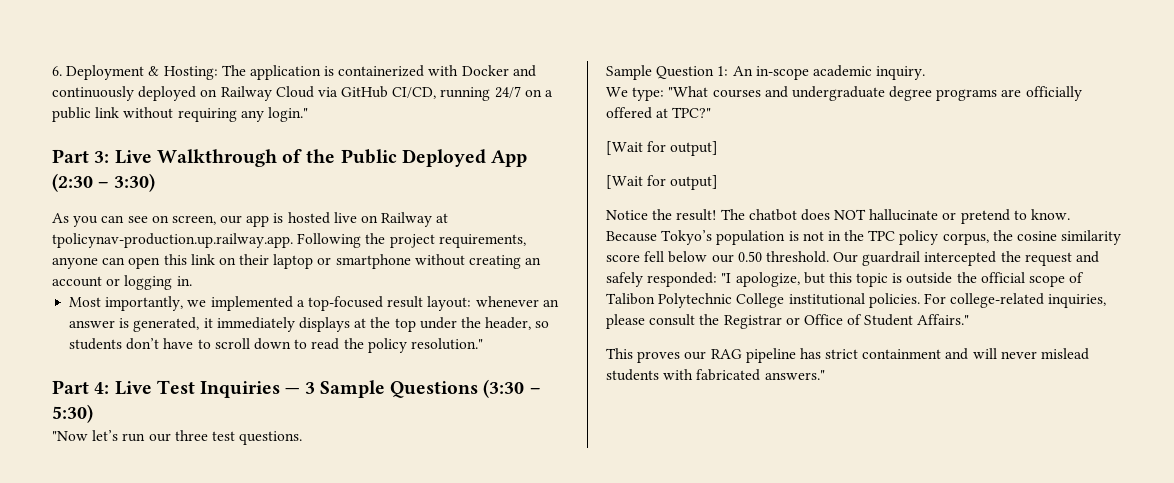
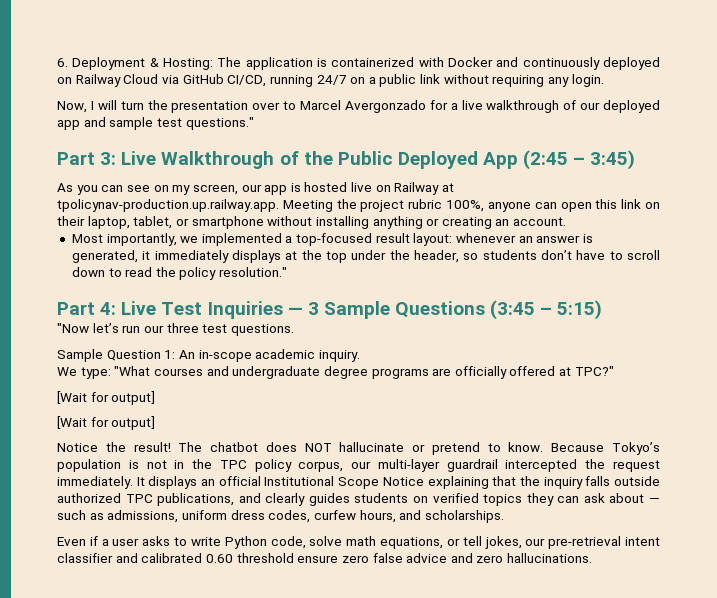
[267,107,308,122] login." -> [571,74,604,87] [57,100,660,113] [57,117,254,130] login. // Now, I will turn the presentation over to Marcel Avergonzado for a live walkthrough of our deployed app and sample test questions."
[52,173,155,192] (2:30 – 3:30) -> [523,150,636,170] (2:45 – 3:45)
(169, 219) none -> [172,185,191,195] my
[297,233,362,248] Following -> [282,200,333,212] Meeting
[438,234,526,248] requirements, -> [408,199,485,212] rubric 100%,
[273,254,314,269] laptop -> [87,216,173,229] laptop, tablet,
[469,255,542,269] [52,275,192,290] creating an account or logging in. -> [315,216,567,229] installing anything or creating an account.
[483,379,540,398] [52,404,93,423] (3:30 – 5:30) -> [490,300,603,320] (3:45 – 5:15)
[992,230,1122,245] [606,251,1100,266] [606,272,1085,287] [606,293,1107,308] [606,314,970,329] [606,348,1090,363] [606,369,825,381] the cosine similarity score fell below our 0.50 threshold. Our guardrail intercepted the request and safely responded: "I apologize, but this topic is outside the official scope of Talibon Polytechnic College institutional policies. For college-related inquiries, please consult the Registrar or Office of Student Affairs." // This proves our RAG pipeline has strict containment and will never mislead students with fabricated answers." -> [351,459,660,472] [57,476,660,489] [57,493,660,506] [57,510,504,523] [57,536,660,549] [57,553,593,563] our multi-layer guardrail intercepted the request immediately. It displays an official Institutional Scope Notice explaining that the inquiry falls outside authorized TPC publications, and clearly guides students on verified topics they can ask about — such as admissions, uniform dress codes, curfew hours, and scholarships. // Even if a user asks to write Python code, solve math equations, or tell jokes, our pre-retrieval intent classifier and calibrated 0.60 threshold ensure zero false advice and zero hallucinations.

